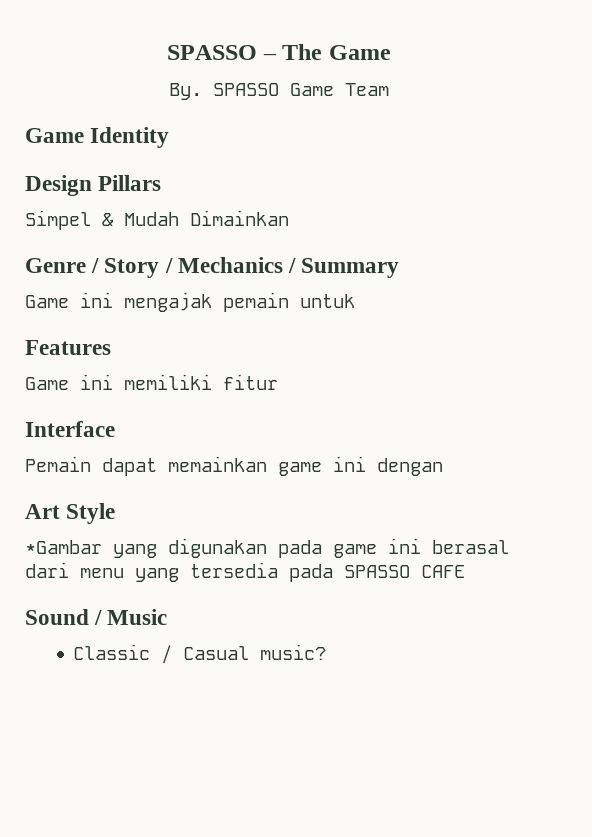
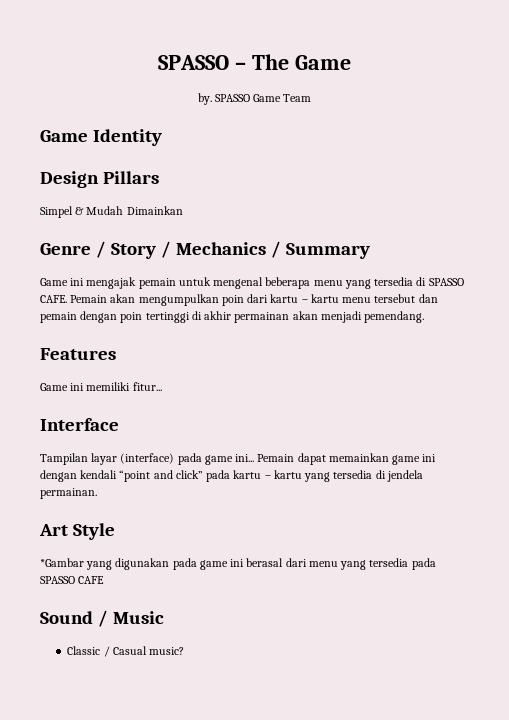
[169,83,202,100] By. -> [197,93,212,105] by.
(355, 301) none -> [213,277,464,289] [40,294,438,306] [40,311,425,323] mengenal beberapa menu yang tersedia di SPASSO CAFE. Pemain akan mengumpulkan poin dari kartu – kartu menu tersebut dan pemain dengan poin tertinggi di akhir permainan akan menjadi pemendang.
[223,374,278,390] fitur -> [132,382,162,391] fitur...
(115, 429) none -> [40,453,255,465] Tampilan layar (interface) pada game ini...
(443, 467) none -> [80,470,423,482] [40,488,97,499] kendali “point and click” pada kartu – kartu yang tersedia di jendela permainan.

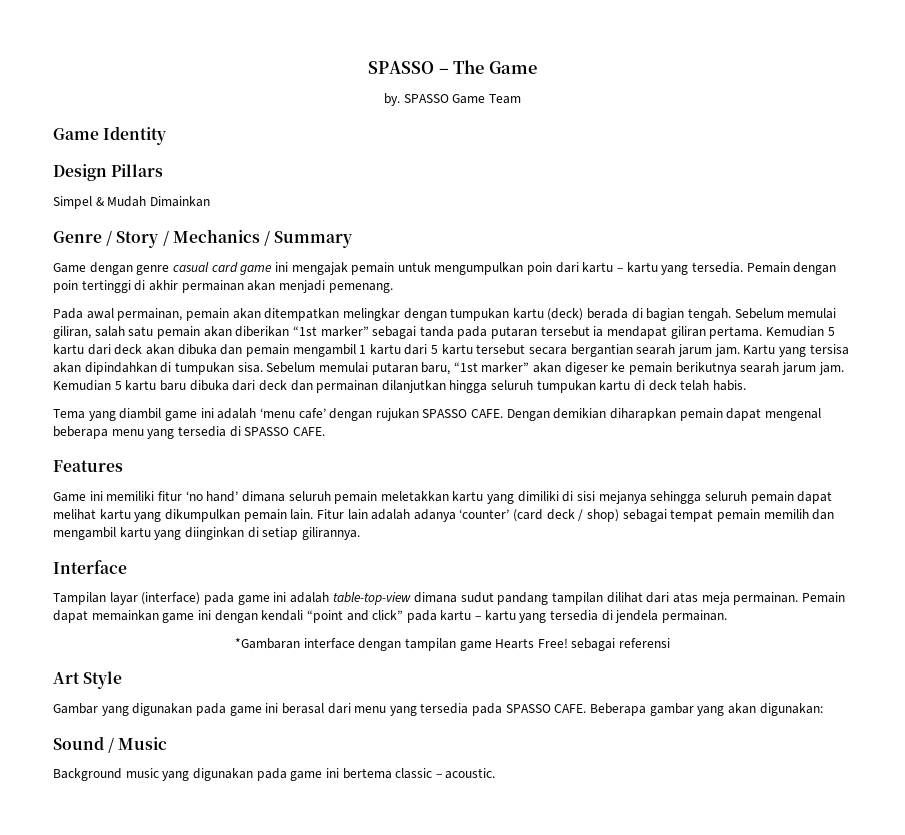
[70,277,211,289] ini mengajak pemain untuk -> [89,262,837,275] [53,280,393,293] [53,308,837,321] [53,326,835,339] [53,344,849,357] [53,362,844,375] [53,380,746,393] [53,408,762,421] dengan genre casual card game ini mengajak pemain untuk mengumpulkan poin dari kartu – kartu yang tersedia. Pemain dengan poin tertinggi di akhir permainan akan menjadi pemenang. // Pada awal permainan, pemain akan ditempatkan melingkar dengan tumpukan kartu (deck) berada di bagian tengah. Sebelum memulai giliran, salah satu pemain akan diberikan “1st marker” sebagai tanda pada putaran tersebut ia mendapat giliran pertama. Kemudian 5 kartu dari deck akan dibuka dan pemain mengambil 1 kartu dari 5 kartu tersebut secara bergantian searah jarum jam. Kartu yang tersisa akan dipindahkan di tumpukan sisa. Sebelum memulai putaran baru, “1st marker” akan digeser ke pemain berikutnya searah jarum jam. Kemudian 5 kartu baru dibuka dari deck dan permainan dilanjutkan hingga seluruh tumpukan kartu di deck telah habis. // Tema yang diambil game ini adalah ‘menu cafe’ dengan rujukan SPASSO CAFE. Dengan demikian diharapkan pemain dapat
[70,294,438,306] [40,311,425,323] [40,348,116,360] [40,382,162,391] Pemain akan mengumpulkan poin dari kartu – kartu menu tersebut dan pemain dengan poin tertinggi di akhir permainan akan menjadi pemendang. // Features // Game ini memiliki fitur... -> [53,460,123,472] [53,491,833,504] [53,509,835,522] [53,527,360,540] // Features // Game ini memiliki fitur ‘no hand’ dimana seluruh pemain meletakkan kartu yang dimiliki di sisi mejanya sehingga seluruh pemain dapat melihat kartu yang dikumpulkan pemain lain. Fitur lain adalah adanya ‘counter’ (card deck / shop) sebagai tempat pemain memilih dan mengambil kartu yang diinginkan di setiap gilirannya.
[235,454,255,462] ini... -> [273,592,799,605] ini adalah table-top-view dimana sudut pandang tampilan dilihat dari atas meja permainan.
(97, 493) none -> [234,638,671,651] // *Gambaran interface dengan tampilan game Hearts Free! sebagai referensi
[40,558,84,567] *Gambar -> [53,703,98,714] Gambar
[78,576,105,584] [40,610,164,627] [67,646,184,657] CAFE // Sound / Music // Classic / Casual music? -> [554,703,823,716] [53,736,168,753] [53,768,496,781] CAFE. Beberapa gambar yang akan digunakan: // Sound / Music // Background music yang digunakan pada game ini bertema classic – acoustic.

